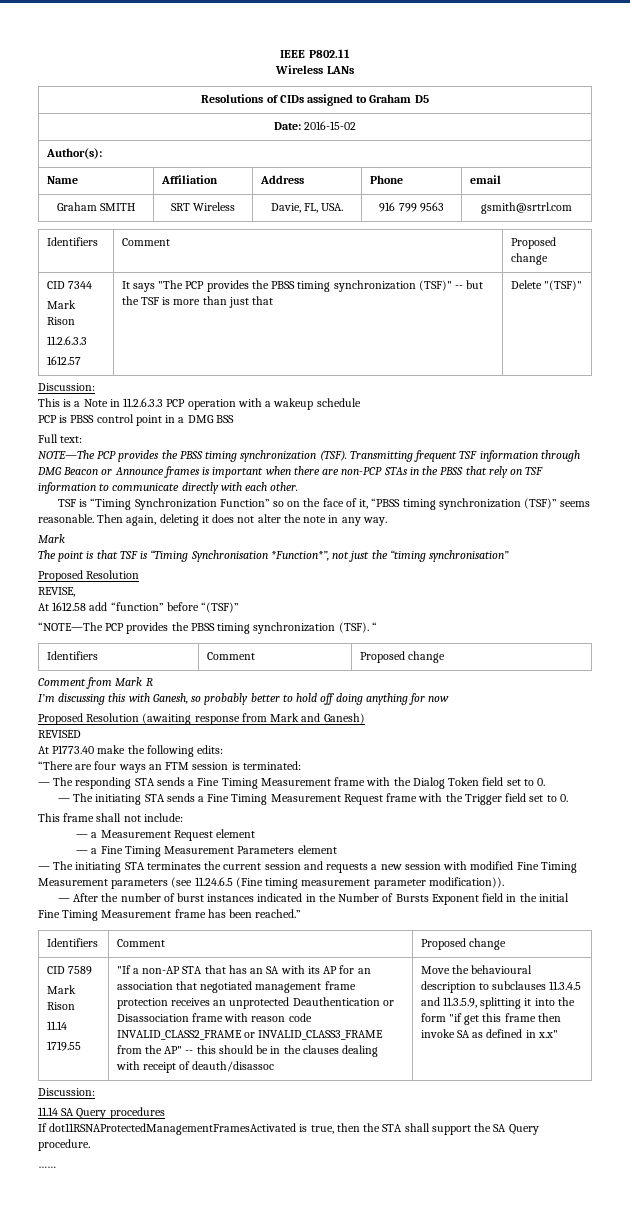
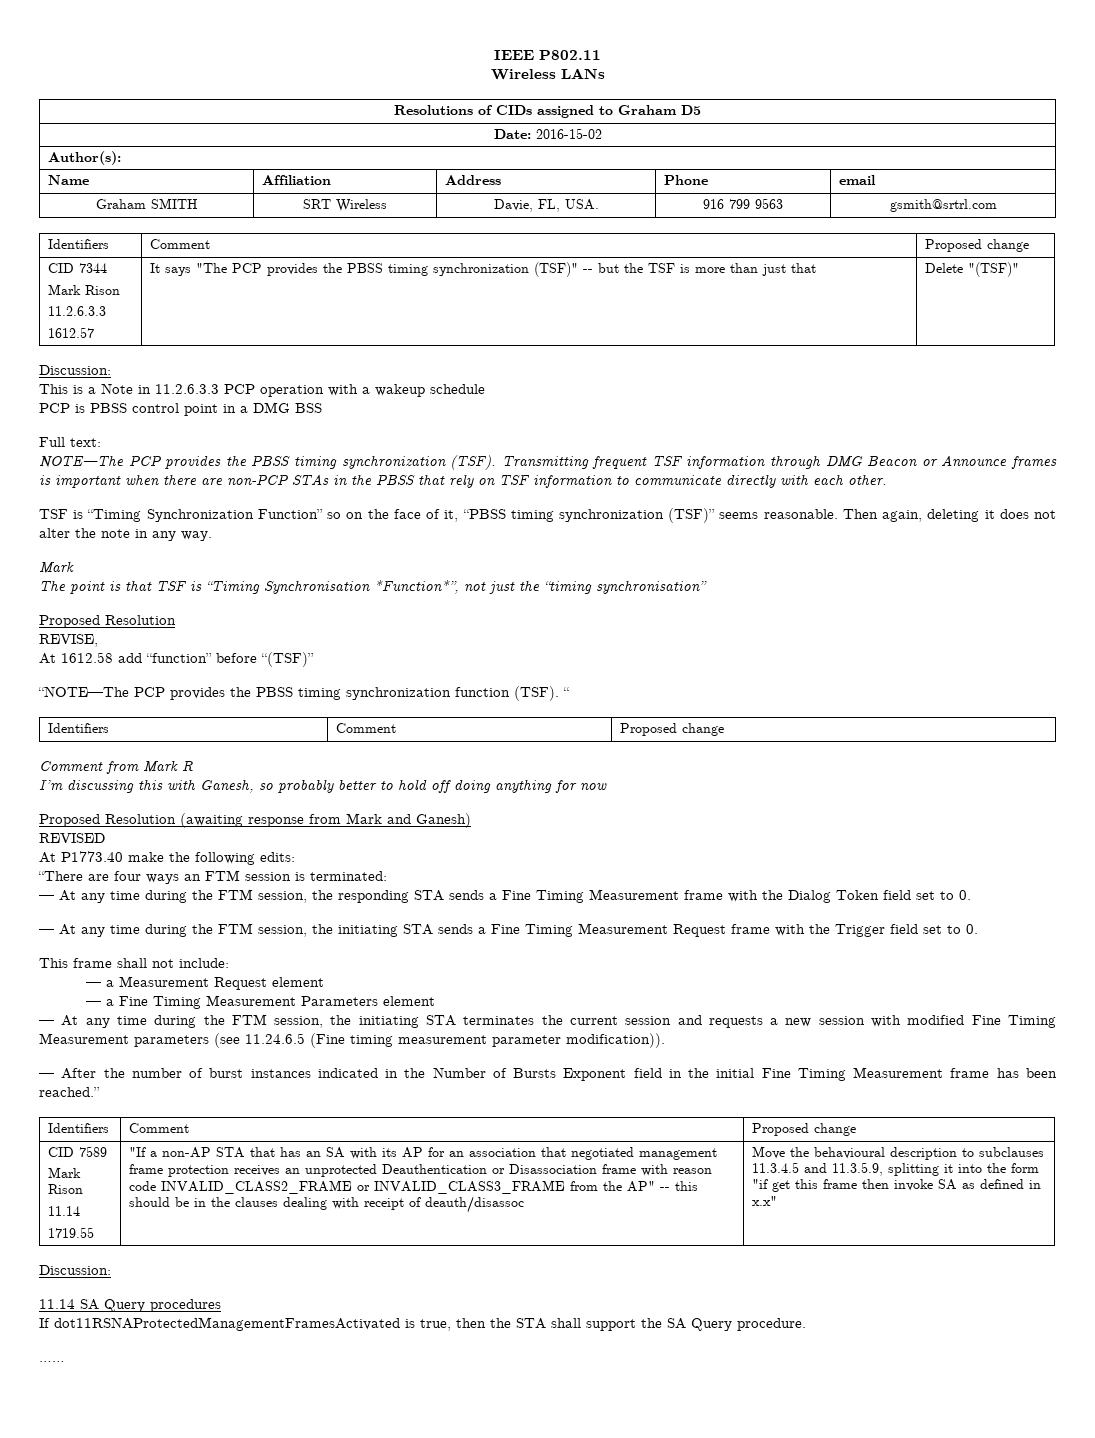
(336, 628) none -> [455,687,510,697] function
[53,777,74,786] The -> [59,889,333,903] At any time during the FTM session, the
[73,793,94,802] The -> [59,923,333,937] At any time during the FTM session, the
[53,861,74,870] The -> [61,1014,352,1028] At any time during the FTM session, the

